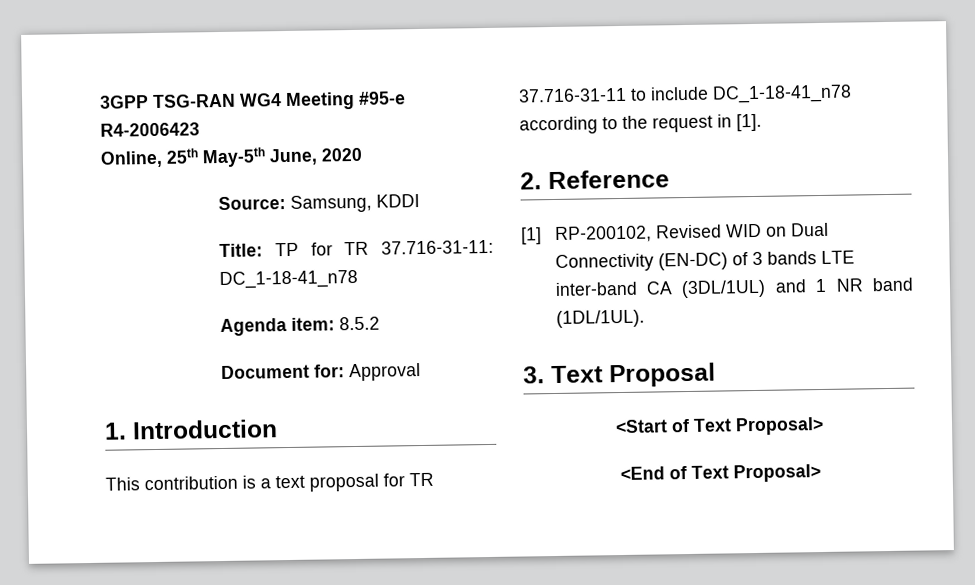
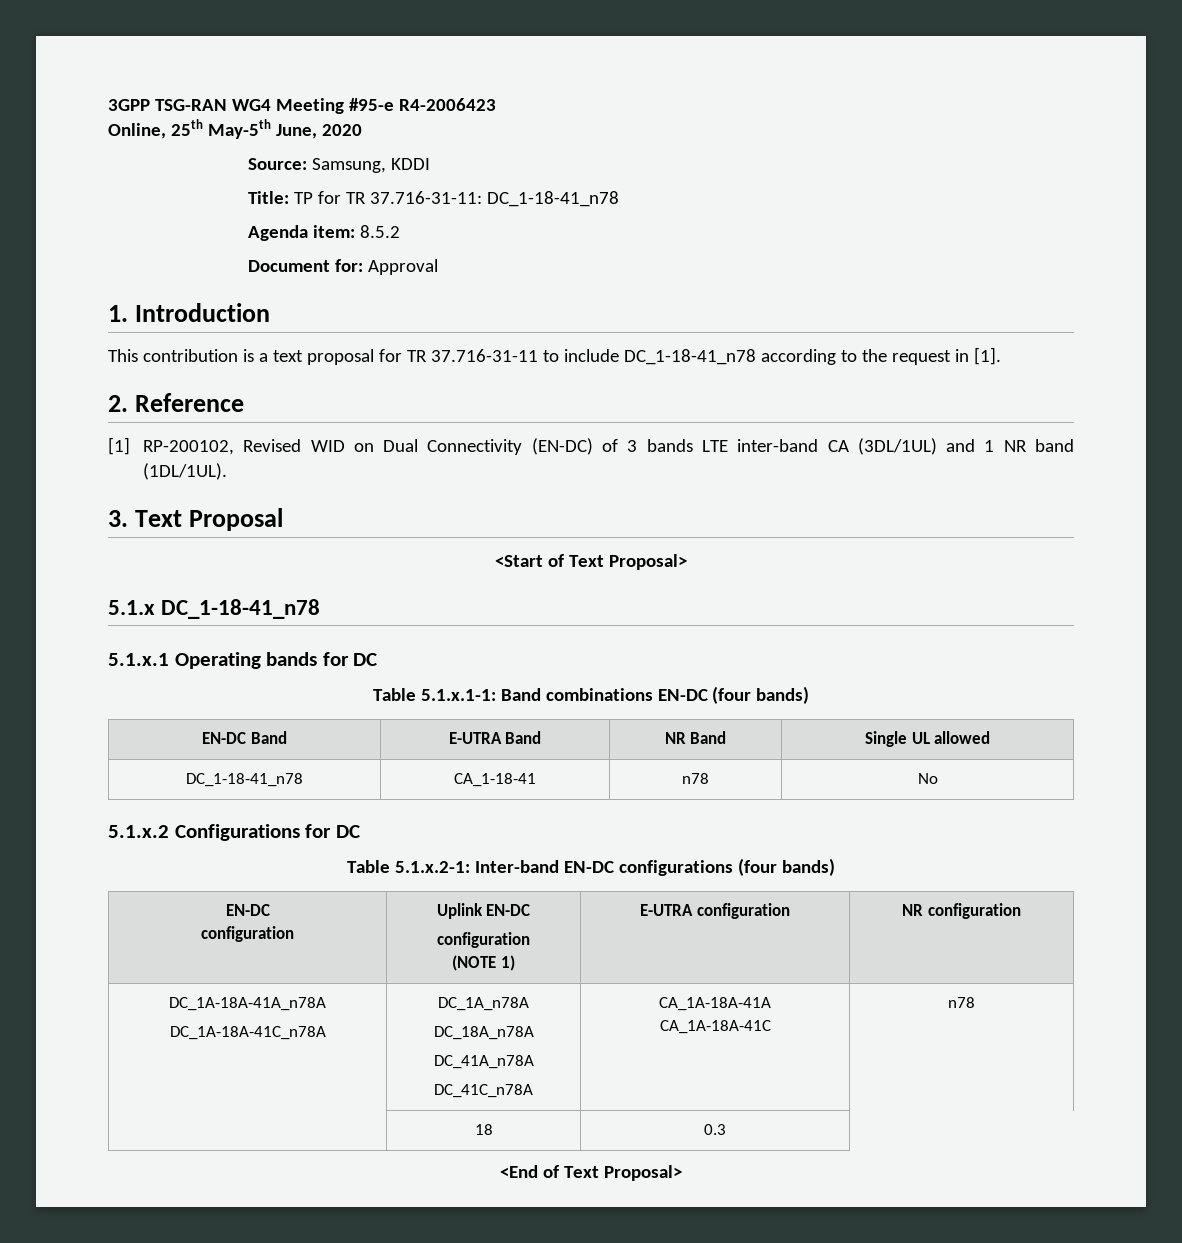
(824, 426) none -> [108,599,321,619] [108,652,378,669] [372,686,810,704] [202,731,287,744] [448,731,542,744] [664,731,727,744] [865,731,990,747] [186,773,303,787] [454,773,536,787] [682,773,709,784] [917,773,938,784] [108,824,360,841] [347,858,835,876] [225,904,270,916] [201,926,294,942] [436,903,531,919] [437,932,530,948] [452,955,515,971] [640,903,790,919] [902,903,1021,919] [169,997,326,1011] [169,1026,326,1040] [438,997,529,1011] [433,1026,534,1040] [433,1055,534,1069] [434,1084,533,1098] [659,997,771,1011] [659,1020,771,1034] [948,997,975,1008] [474,1124,493,1135] [704,1124,726,1135] // 5.1.x DC_1-18-41_n78 // 5.1.x.1 Operating bands for DC // Table 5.1.x.1-1: Band combinations EN-DC (four bands) // EN-DC Band | E-UTRA Band | NR Band | Single UL allowed // DC_1-18-41_n78 | CA_1-18-41 | n78 | No // 5.1.x.2 Configurations for DC // Table 5.1.x.2-1: Inter-band EN-DC configurations (four bands) // EN-DC // configuration | Uplink EN-DC // configuration // (NOTE 1) | E-UTRA configuration | NR configuration // DC_1A-18A-41A_n78A // DC_1A-18A-41C_n78A | DC_1A_n78A // DC_18A_n78A // DC_41A_n78A // DC_41C_n78A | CA_1A-18A-41A // CA_1A-18A-41C | n78 // | 18 | 0.3

